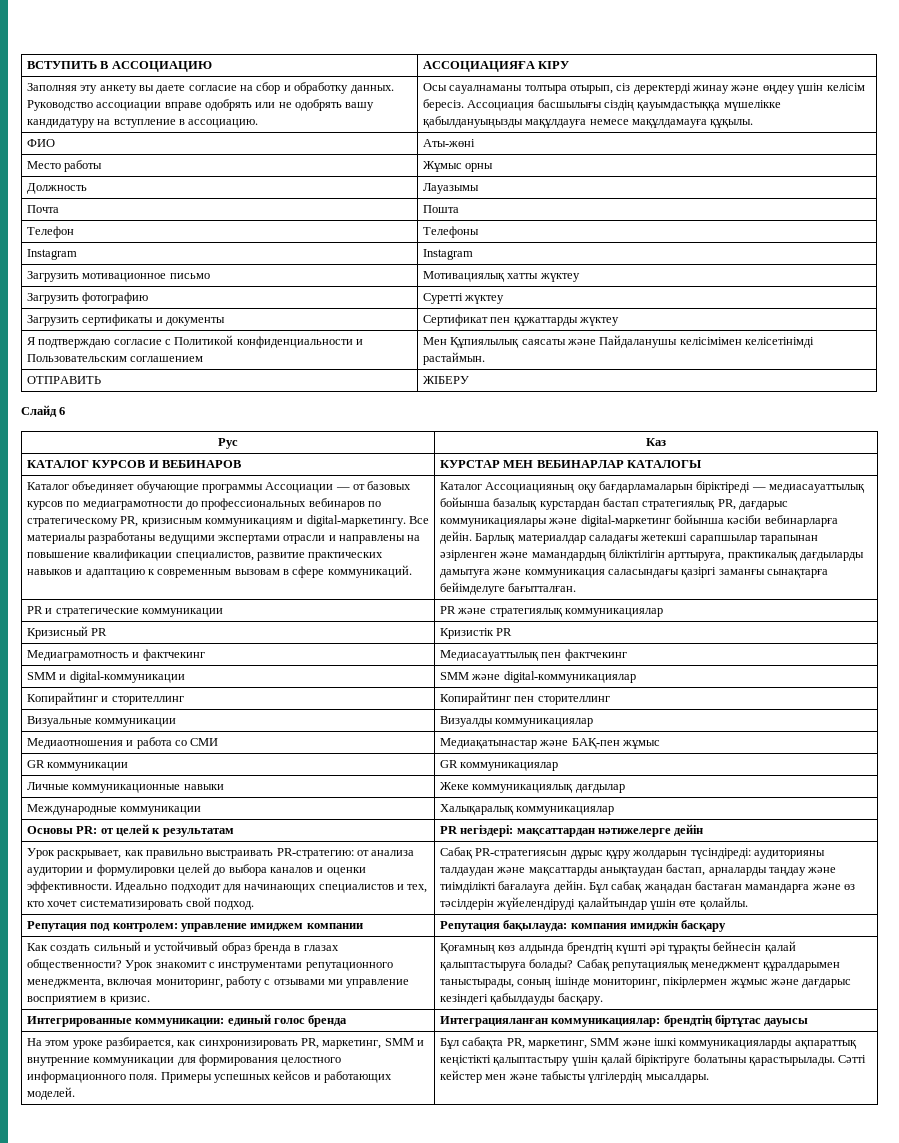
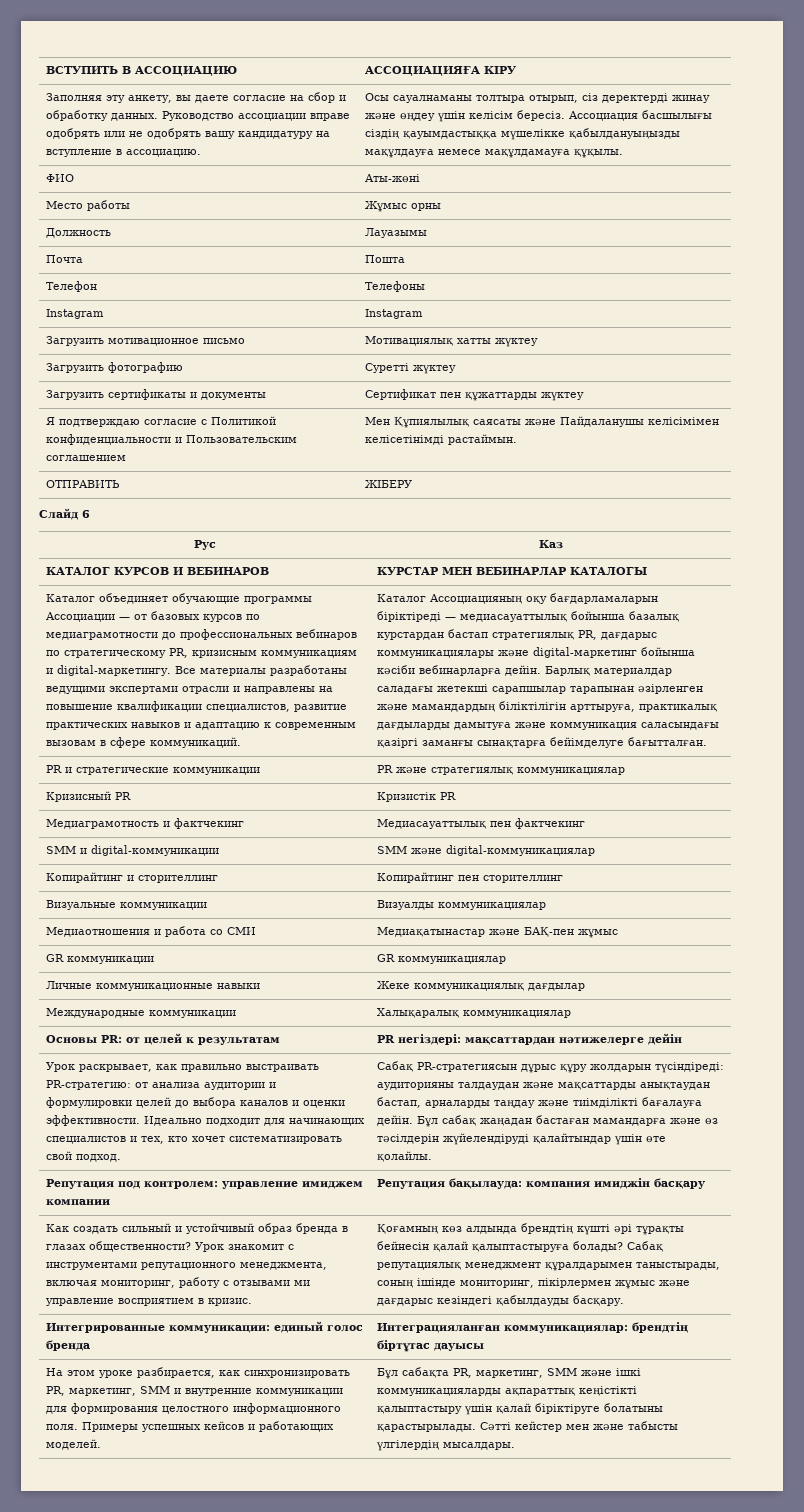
[99,85,137,94] анкету -> [127,95,172,103] анкету,

